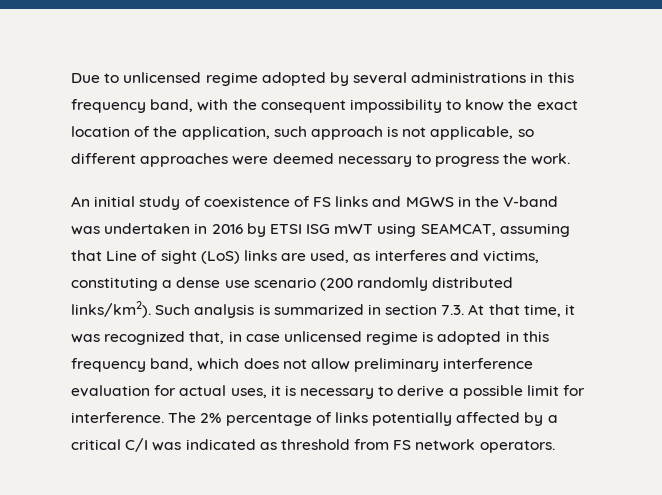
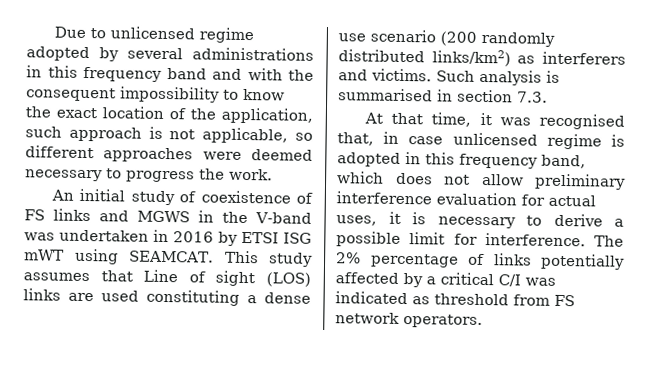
[150,99,194,112] band, -> [166,68,242,80] band and
[420,223,570,237] SEAMCAT, assuming -> [129,250,313,267] [23,272,90,282] SEAMCAT. This study assumes
[200,251,240,264] (LoS) -> [266,272,311,287] (LOS)
[310,250,540,263] used, as interferes and victims, -> [101,290,139,302] used
[71,301,151,318] links/km2). -> [431,49,626,67] [338,68,432,82] links/km2) as interferers and victims.
[273,304,364,315] summarized -> [338,88,433,102] summarised
(465, 310) none -> (548, 97) //
[104,331,186,345] recognized -> [539,113,625,130] recognised

